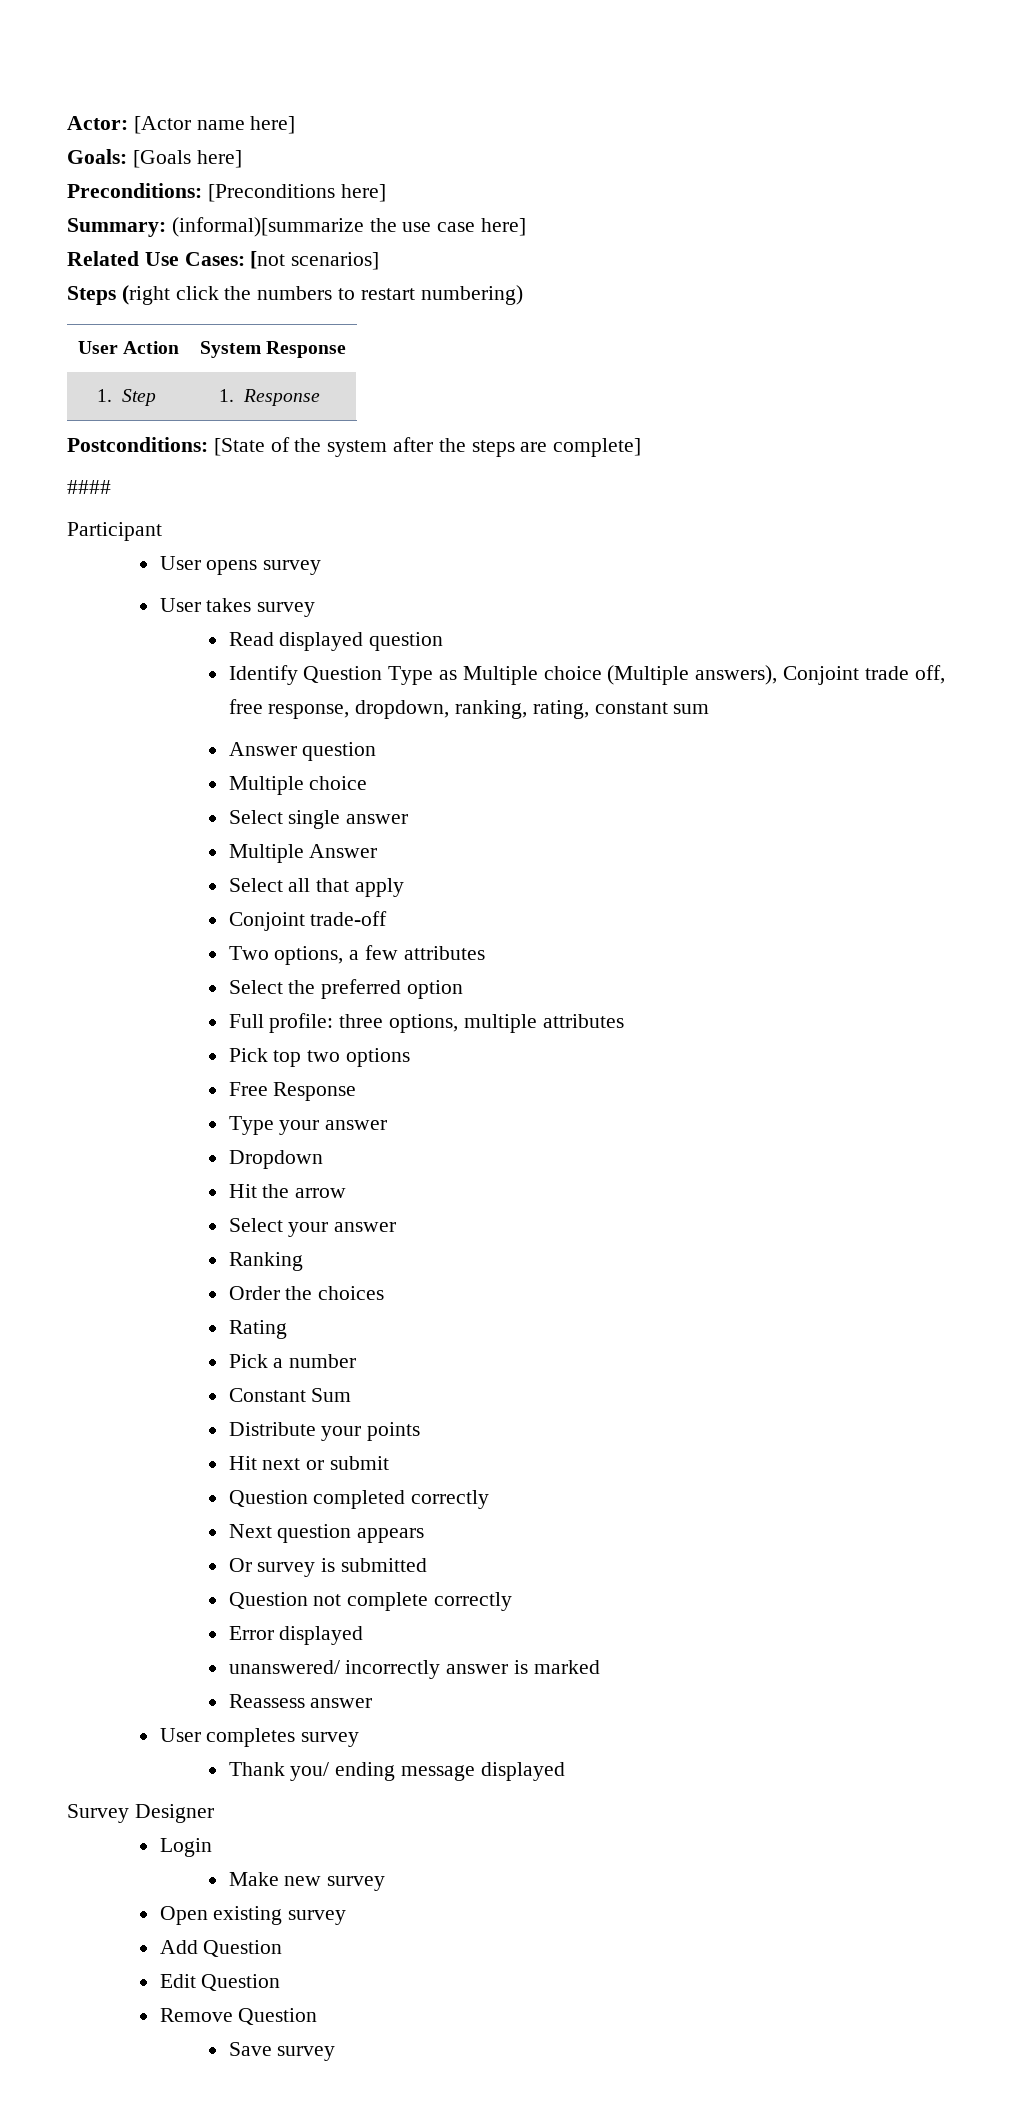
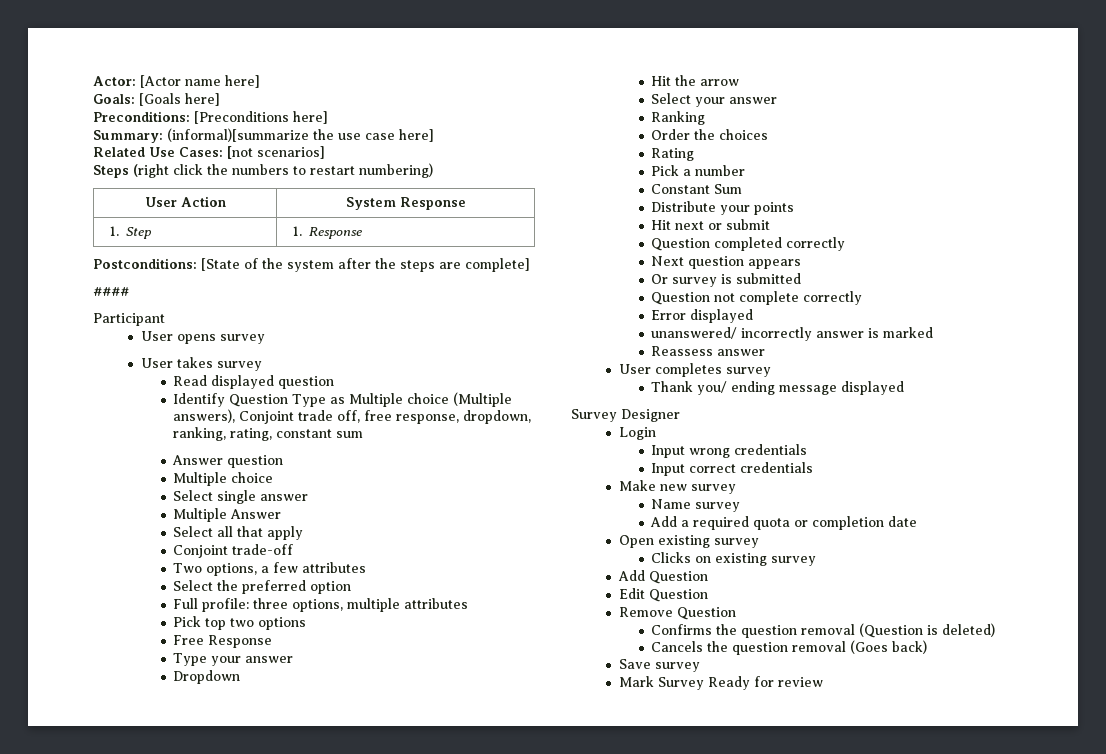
[228,1872,386,1891] Make new survey -> [651,444,808,458] [651,462,814,476] [618,480,736,494] [651,499,741,512] [650,516,918,530] Input wrong credentials // Input correct credentials // Make new survey // Name survey // Add a required quota or completion date
(347, 1917) none -> [651,552,817,566] // Clicks on existing survey
[228,2042,336,2061] Save survey -> [651,623,996,638] [651,640,928,655] [618,659,700,672] [618,676,823,690] Confirms the question removal (Question is deleted) // Cancels the question removal (Goes back) // Save survey // Mark Survey Ready for review

